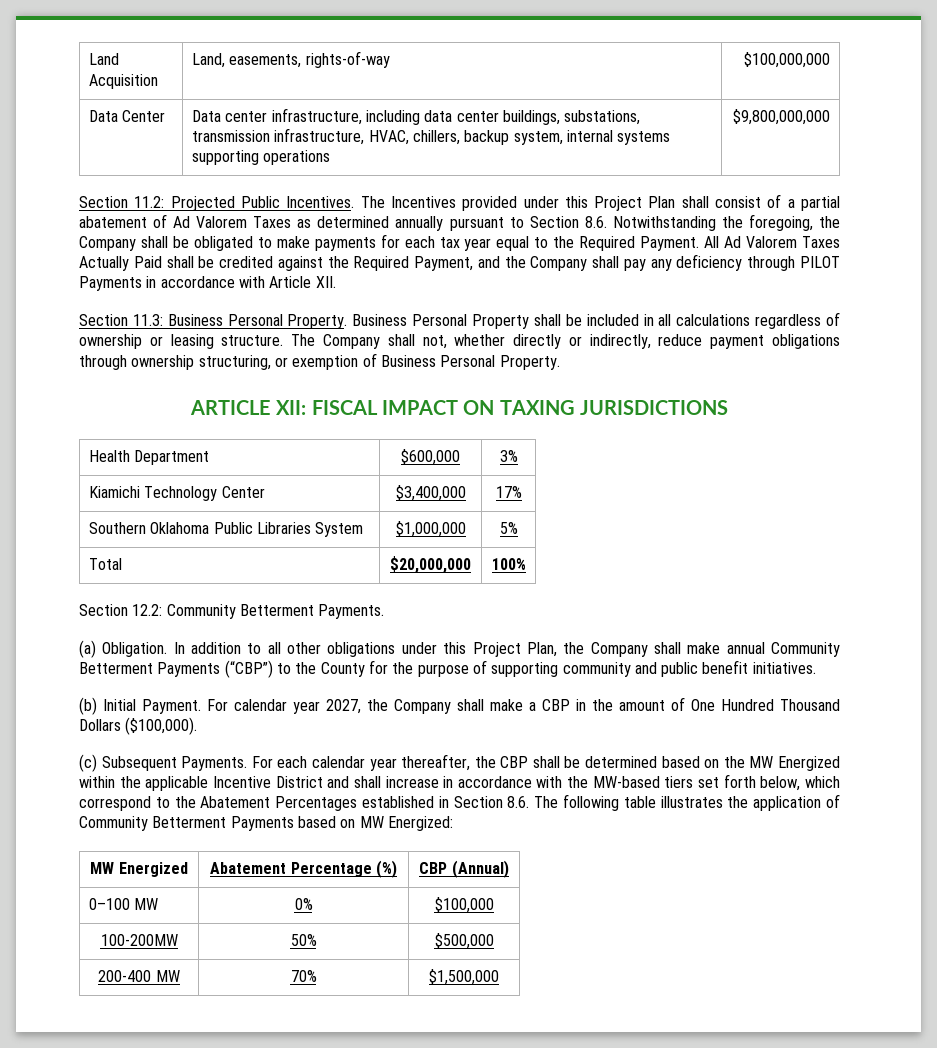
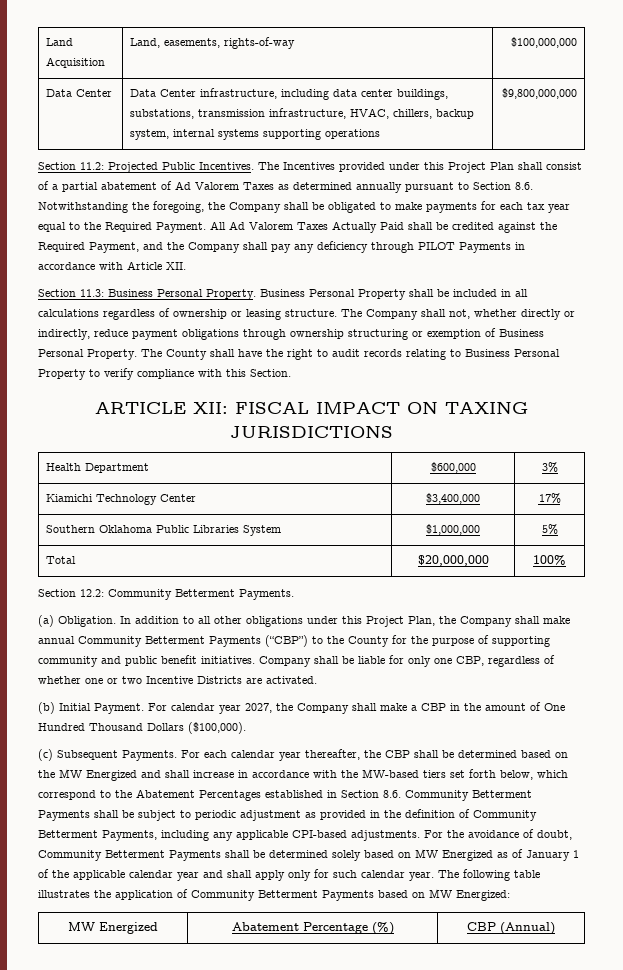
[225,111,268,122] center -> [159,89,196,97] Center
[198,355,271,370] structuring, -> [348,329,408,340] structuring
(560, 362) none -> [141,349,560,360] [38,368,291,380] The County shall have the right to audit records relating to Business Personal Property to verify compliance with this Section.
(816, 668) none -> [259,655,555,667] [38,676,317,684] Company shall be liable for only one CBP, regardless of whether one or two Incentive Districts are activated.
[79,776,323,791] within the applicable Incentive District -> (137, 775) none
(530, 802) none -> [405,790,532,801] [38,809,537,821] [38,829,572,841] [38,849,579,861] [38,869,434,881] Community Betterment Payments shall be subject to periodic adjustment as provided in the definition of Community Betterment Payments, including any applicable CPI-based adjustments. For the avoidance of doubt, Community Betterment Payments shall be determined solely based on MW Energized as of January 1 of the applicable calendar year and shall apply only for such calendar year.
[88,898,159,910] [294,898,313,910] [434,897,494,913] [100,934,178,946] [290,934,317,946] [434,933,494,949] [98,970,180,982] [290,970,317,982] [429,969,499,985] // 0–100 MW | 0% | $100,000 // 100-200MW | 50% | $500,000 // 200-400 MW | 70% | $1,500,000 -> (555, 928) none

